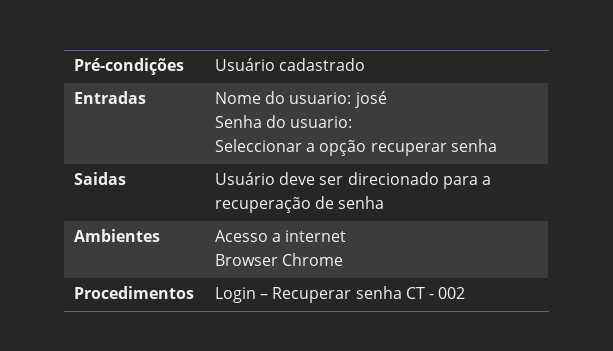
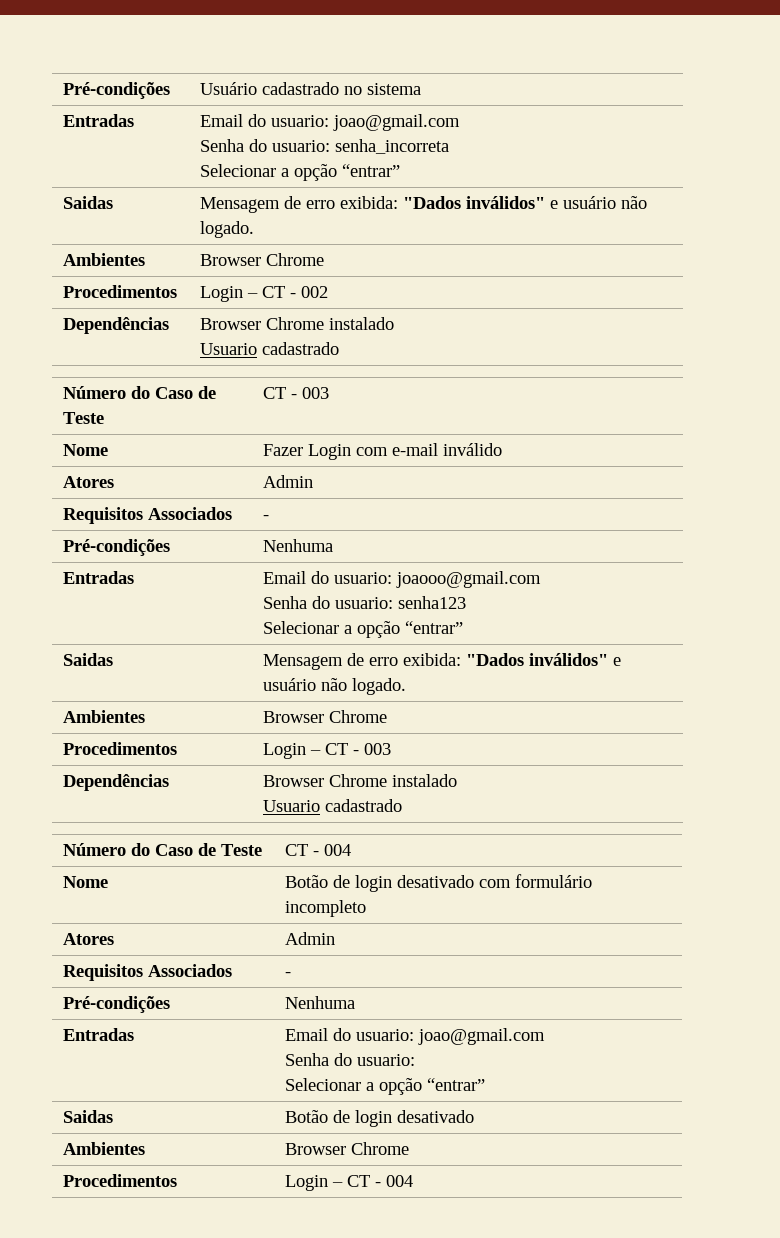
[74,91,147,104] [215,91,387,108] [215,115,353,128] [215,139,497,156] [74,172,127,185] [215,172,491,189] [215,196,385,213] [74,229,161,242] [215,230,347,242] [215,253,344,266] [74,286,195,299] [215,286,402,303] // Entradas | Nome do usuario: josé // Senha do usuario: // Seleccionar a opção recuperar senha // Saidas | Usuário deve ser direcionado para a recuperação de senha // Ambientes | Acesso a internet // Browser Chrome // Procedimentos | Login – Recuperar senha -> [344,83,422,95] [63,114,135,127] [200,114,461,131] [200,139,450,154] [200,164,401,181] [63,196,114,209] [200,196,648,213] [200,221,255,238] [63,253,146,266] [200,253,325,266] [63,285,178,298] [200,286,259,302] no sistema // Entradas | Email do usuario: joao@gmail.com // Senha do usuario: senha_incorreta // Selecionar a opção “entrar” // Saidas | Mensagem de erro exibida: "Dados inválidos" e usuário não logado. // Ambientes | Browser Chrome // Procedimentos | Login –
(466, 293) none -> [63,317,170,334] [200,317,395,330] [200,342,340,355] [63,386,217,399] [63,412,105,424] [263,387,330,399] [63,444,109,456] [263,443,503,460] [63,476,115,488] [263,475,314,488] [63,507,233,524] [263,515,270,520] [63,539,171,556] [263,539,334,552] [63,571,135,584] [263,571,542,588] [263,596,467,609] [263,621,464,638] [63,653,114,666] [263,653,622,670] [263,678,407,695] [63,710,146,723] [263,710,388,723] [63,742,178,755] [263,743,392,759] [63,774,170,791] [263,774,458,787] [263,799,403,812] [63,843,263,856] [285,844,352,856] [63,876,109,888] [285,874,593,892] [285,900,367,917] [63,933,115,945] [285,932,336,945] [63,964,233,981] [285,972,292,977] [63,996,171,1013] [285,996,356,1009] [63,1028,135,1041] [285,1028,546,1045] [285,1053,416,1066] [285,1078,486,1095] [63,1110,114,1123] [285,1110,475,1127] [63,1142,146,1155] [285,1142,410,1155] [63,1174,178,1187] [285,1175,414,1191] // Dependências | Browser Chrome instalado // Usuario cadastrado // Número do Caso de Teste | CT - 003 // Nome | Fazer Login com e-mail inválido // Atores | Admin // Requisitos Associados | - // Pré-condições | Nenhuma // Entradas | Email do usuario: joaooo@gmail.com // Senha do usuario: senha123 // Selecionar a opção “entrar” // Saidas | Mensagem de erro exibida: "Dados inválidos" e usuário não logado. // Ambientes | Browser Chrome // Procedimentos | Login – CT - 003 // Dependências | Browser Chrome instalado // Usuario cadastrado // Número do Caso de Teste | CT - 004 // Nome | Botão de login desativado com formulário incompleto // Atores | Admin // Requisitos Associados | - // Pré-condições | Nenhuma // Entradas | Email do usuario: joao@gmail.com // Senha do usuario: // Selecionar a opção “entrar” // Saidas | Botão de login desativado // Ambientes | Browser Chrome // Procedimentos | Login – CT - 004

